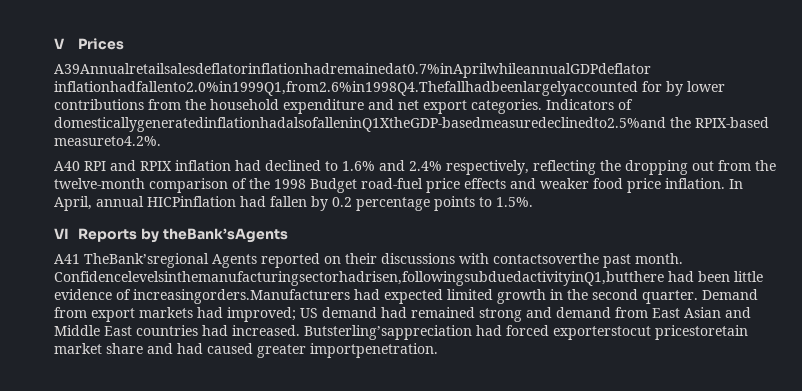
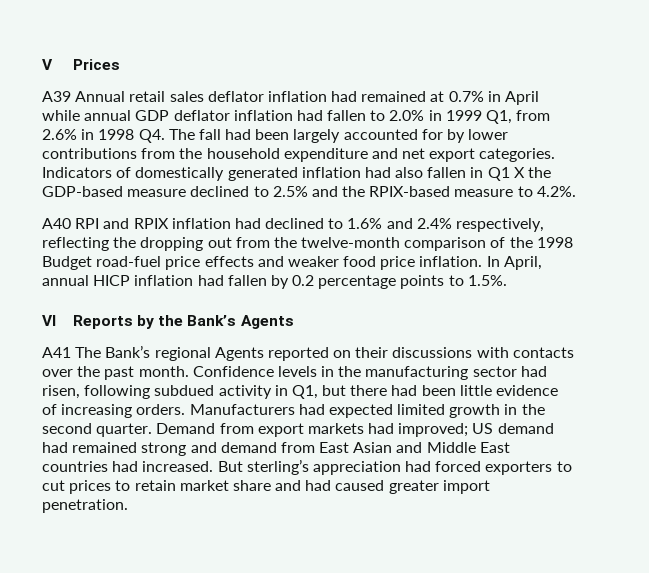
[54,63,651,78] [54,81,638,96] A39Annualretailsalesdeflatorinflationhadremainedat0.7%inAprilwhileannualGDPdeflator inflationhadfallento2.0%in1999Q1,from2.6%in1998Q4.Thefallhadbeenlargelyaccounted -> [42,91,540,105] [42,110,551,124] [42,129,418,143] A39 Annual retail sales deflator inflation had remained at 0.7% in April while annual GDP deflator inflation had fallen to 2.0% in 1999 Q1, from 2.6% in 1998 Q4. The fall had been largely accounted
[54,117,769,132] [54,136,161,146] domesticallygeneratedinflationhadalsofalleninQ1XtheGDP-basedmeasuredeclinedto2.5%and the RPIX-based measureto4.2%. -> [135,167,552,181] [42,186,576,197] domestically generated inflation had also fallen in Q1 X the GDP-based measure declined to 2.5% and the RPIX-based measure to 4.2%.
[147,196,236,207] HICPinflation -> [93,275,194,286] HICP inflation
[162,228,288,243] [54,253,209,268] theBank’sAgents // A41 TheBank’sregional -> [158,315,294,329] [42,345,211,361] the Bank’s Agents // A41 The Bank’s regional
[493,253,683,268] [54,271,664,286] contactsoverthe past month. Confidencelevelsinthemanufacturingsectorhadrisen,followingsubduedactivityinQ1,butthere -> [512,347,574,358] [42,366,547,380] [42,385,388,399] contacts over the past month. Confidence levels in the manufacturing sector had risen, following subdued activity in Q1, but there
[133,289,350,304] increasingorders.Manufacturers -> [61,404,295,418] increasing orders. Manufacturers
[304,325,748,340] Butsterling’sappreciation had forced exporterstocut pricestoretain -> [217,459,572,475] [42,480,176,494] But sterling’s appreciation had forced exporters to cut prices to retain
[310,343,438,358] importpenetration. -> [442,480,490,494] [42,499,128,513] import penetration.

